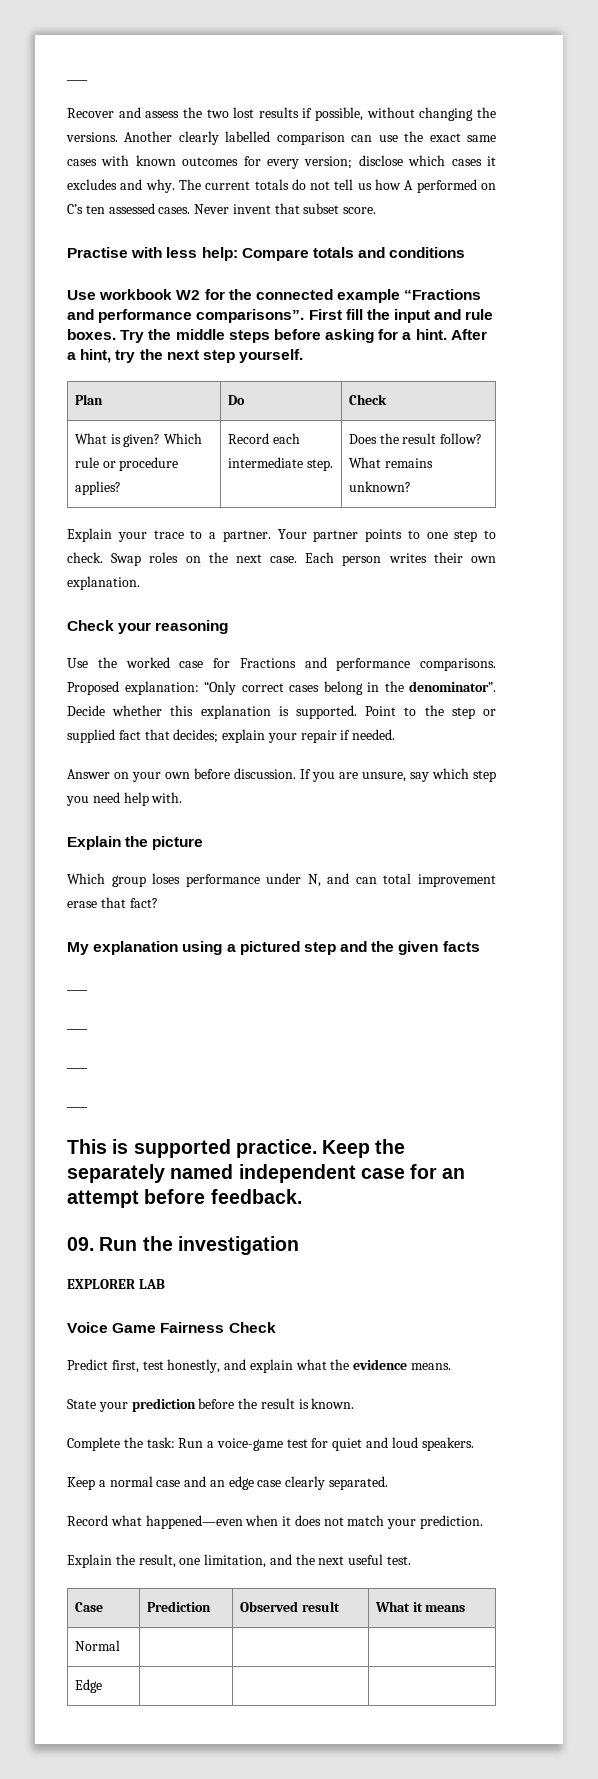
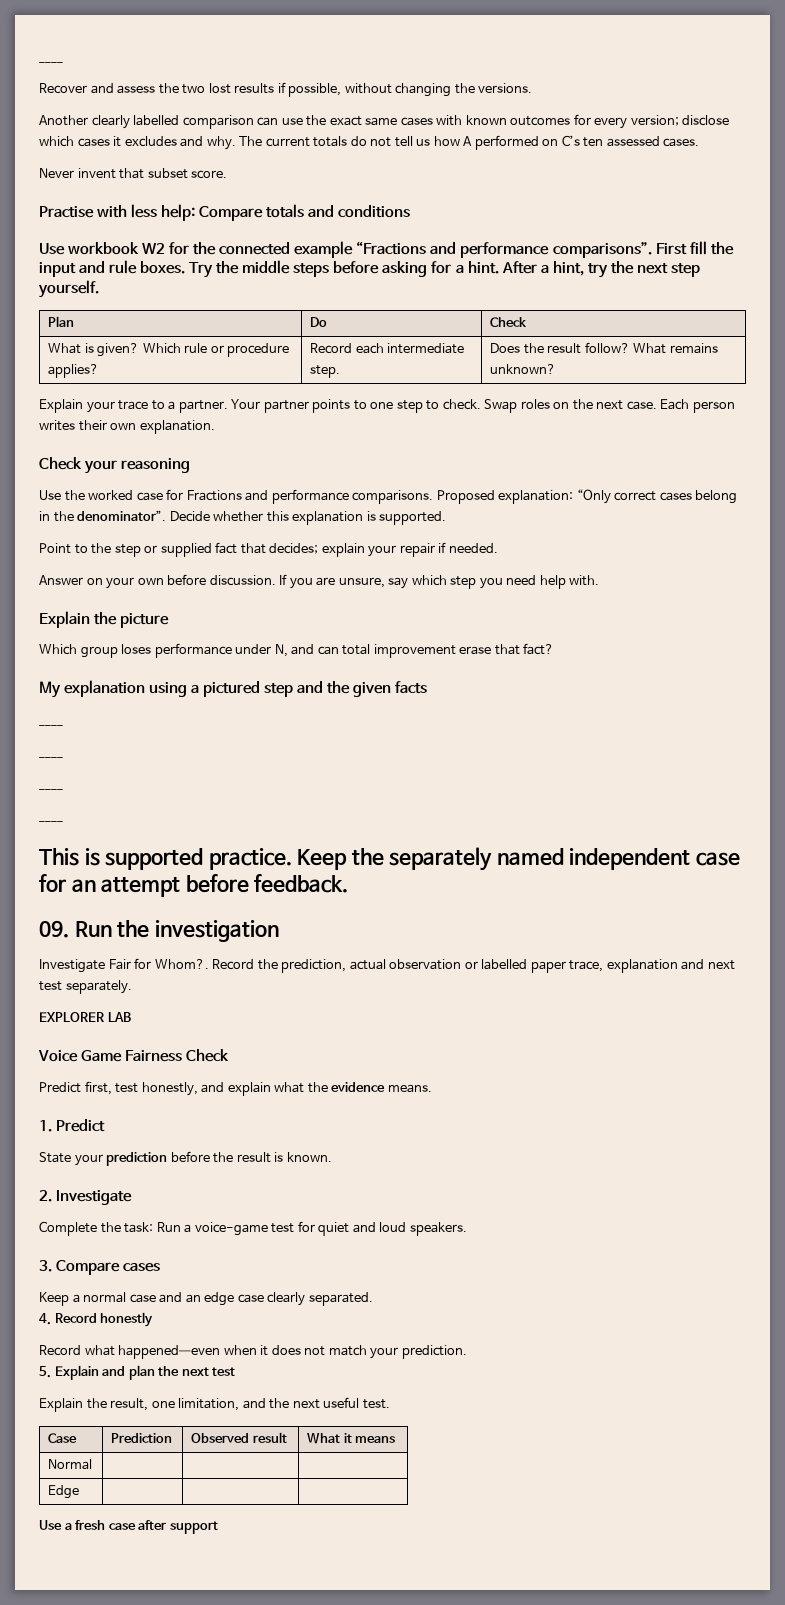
(118, 137) none -> (533, 88) //
(191, 210) none -> (700, 142) //
(357, 712) none -> (447, 518) //
(299, 1245) none -> [39,958,735,973] [39,980,132,994] // Investigate Fair for Whom?. Record the prediction, actual observation or labelled paper trace, explanation and next test separately.
(452, 1366) none -> [39,1119,106,1132] // 1. Predict
(355, 1403) none -> [39,1190,133,1205] // 2. Investigate
(474, 1444) none -> [39,1260,161,1275] // 3. Compare cases
(389, 1483) none -> [39,1312,154,1327] // 4. Record honestly
(484, 1522) none -> [39,1365,236,1380] // 5. Explain and plan the next test
(102, 1686) none -> [39,1520,218,1534] // Use a fresh case after support

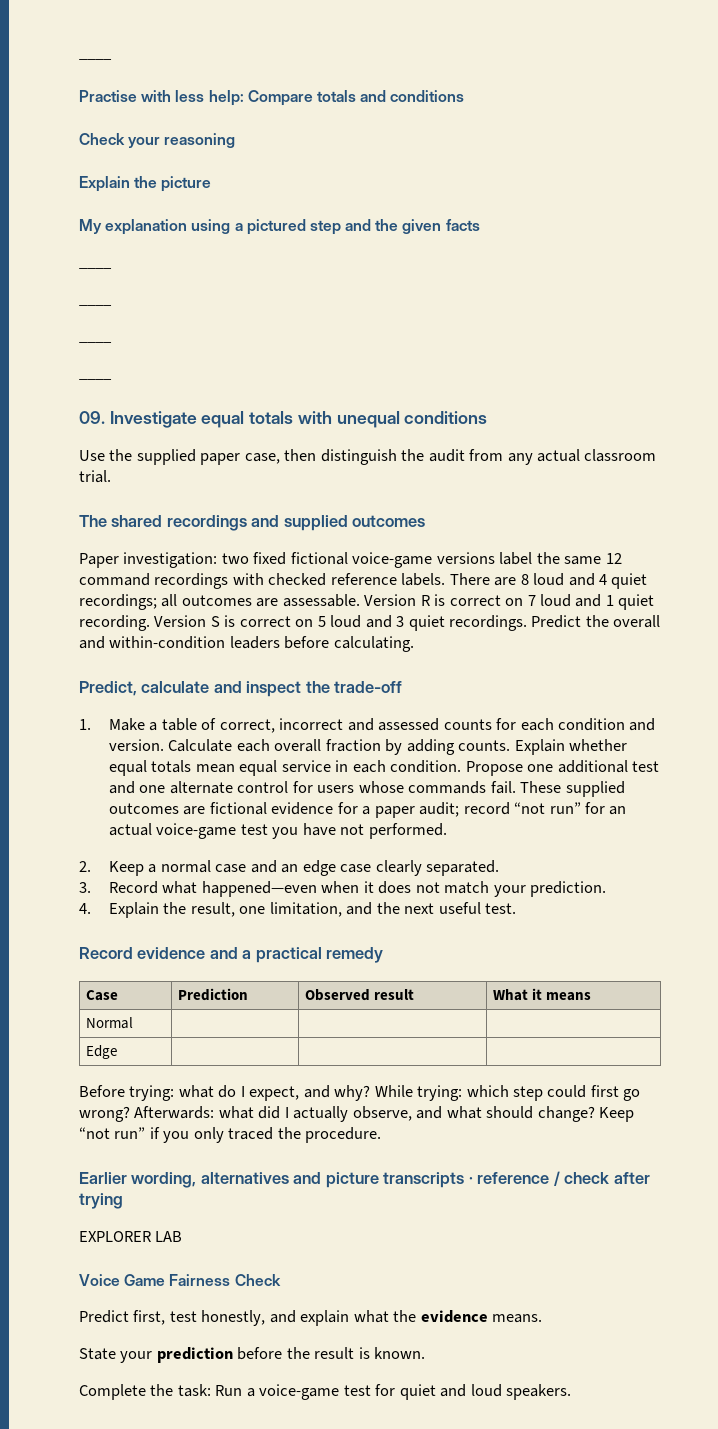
[39,61,63,63] [39,82,533,97] [39,114,730,129] [39,135,700,150] [39,168,228,179] ____ // Recover and assess the two lost results if possible, without changing the versions. // Another clearly labelled comparison can use the exact same cases with known outcomes for every version; disclose which cases it excludes and why. The current totals do not tell us how A performed on C’s ten assessed cases. // Never invent that subset score. -> [79,58,112,60] ____
[39,241,734,258] [39,260,700,278] [38,280,99,298] [48,316,75,327] [310,317,328,327] [490,317,528,327] [48,343,290,357] [48,364,100,378] [310,343,465,354] [310,365,341,378] [490,342,718,354] [490,364,557,374] [39,399,735,413] [39,420,215,434] [39,457,191,474] [39,489,738,504] [39,510,447,525] [39,542,498,557] [39,574,600,589] [39,611,170,628] [39,643,555,658] Use workbook W2 for the connected example “Fractions and performance comparisons”. First fill the input and rule boxes. Try the middle steps before asking for a hint. After a hint, try the next step yourself. // Plan | Do | Check // What is given? Which rule or procedure applies? | Record each intermediate step. | Does the result follow? What remains unknown? // Explain your trace to a partner. Your partner points to one step to check. Swap roles on the next case. Each person writes their own explanation. // Check your reasoning // Use the worked case for Fractions and performance comparisons. Proposed explanation: “Only correct cases belong in the denominator”. Decide whether this explanation is supported. // Point to the step or supplied fact that decides; explain your repair if needed. // Answer on your own before discussion. If you are unsure, say which step you need help with. // Explain the picture // Which group loses performance under N, and can total improvement erase that fact? -> [79,133,236,148] [79,176,212,192] Check your reasoning // Explain the picture
[39,847,740,871] [39,874,349,897] [39,920,279,942] [39,958,735,973] [39,980,132,994] [39,1012,131,1022] [38,1049,230,1062] [39,1081,432,1096] [39,1119,106,1132] [39,1151,332,1166] [39,1190,133,1205] [39,1221,467,1236] [39,1260,161,1275] This is supported practice. Keep the separately named independent case for an attempt before feedback. // 09. Run the investigation // Investigate Fair for Whom?. Record the prediction, actual observation or labelled paper trace, explanation and next test separately. // EXPLORER LAB // Voice Game Fairness Check // Predict first, test honestly, and explain what the evidence means. // 1. Predict // State your prediction before the result is known. // 2. Investigate // Complete the task: Run a voice-game test for quiet and loud speakers. // 3. Compare cases // -> [79,411,488,428] [79,449,657,465] [79,470,111,483] [79,515,426,531] [79,552,622,568] [79,573,648,589] [79,594,655,610] [79,615,661,631] [79,636,414,652] [79,681,403,697] [79,718,656,733] [109,739,628,755] [109,760,660,776] [109,781,625,797] [109,802,627,818] [109,823,447,839] [79,861,91,872] 09. Investigate equal totals with unequal conditions // Use the supplied paper case, then distinguish the audit from any actual classroom trial. // The shared recordings and supplied outcomes // Paper investigation: two fixed fictional voice-game versions label the same 12 command recordings with checked reference labels. There are 8 loud and 4 quiet recordings; all outcomes are assessable. Version R is correct on 7 loud and 1 quiet recording. Version S is correct on 5 loud and 3 quiet recordings. Predict the overall and within-condition leaders before calculating. // Predict, calculate and inspect the trade-off // 1. Make a table of correct, incorrect and assessed counts for each condition and version. Calculate each overall fraction by adding counts. Explain whether equal totals mean equal service in each condition. Propose one additional test and one alternate control for users whose commands fail. These supplied outcomes are fictional evidence for a paper audit; record “not run” for an actual voice-game test you have not performed. // 2.
[39,1312,154,1327] 4. Record honestly // -> [79,882,91,893] 3.
[39,1365,236,1380] 5. Explain and plan the next test // -> [79,903,91,914] 4.
(390, 1404) none -> [79,947,384,963] // Record evidence and a practical remedy
[39,1520,218,1534] Use a fresh case after support -> [79,1085,641,1101] [79,1106,635,1122] [79,1127,382,1143] [79,1171,650,1188] [79,1193,123,1209] [79,1231,183,1242] [79,1274,281,1286] [79,1310,543,1326] [79,1347,426,1363] [79,1384,572,1400] Before trying: what do I expect, and why? While trying: which step could first go wrong? Afterwards: what did I actually observe, and what should change? Keep “not run” if you only traced the procedure. // Earlier wording, alternatives and picture transcripts · reference / check after trying // EXPLORER LAB // Voice Game Fairness Check // Predict first, test honestly, and explain what the evidence means. // State your prediction before the result is known. // Complete the task: Run a voice-game test for quiet and loud speakers.

